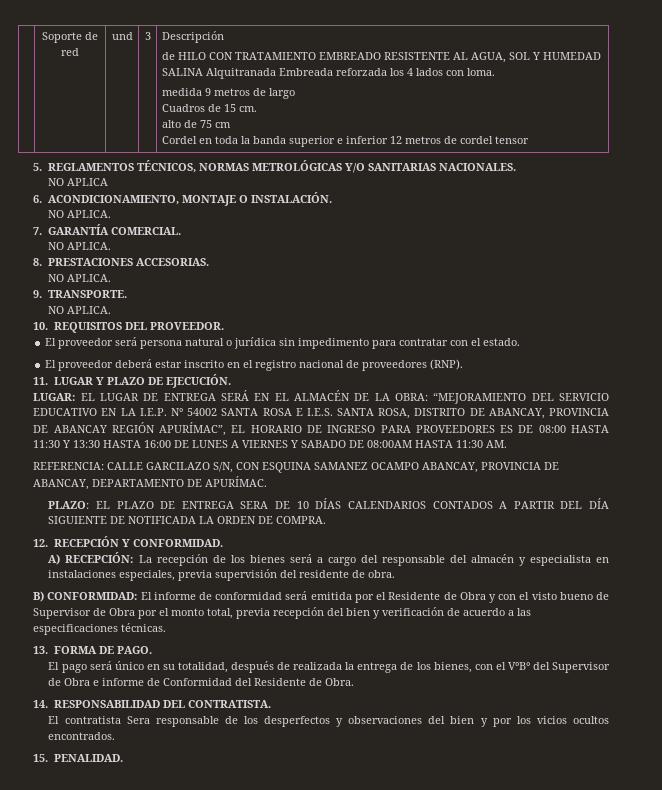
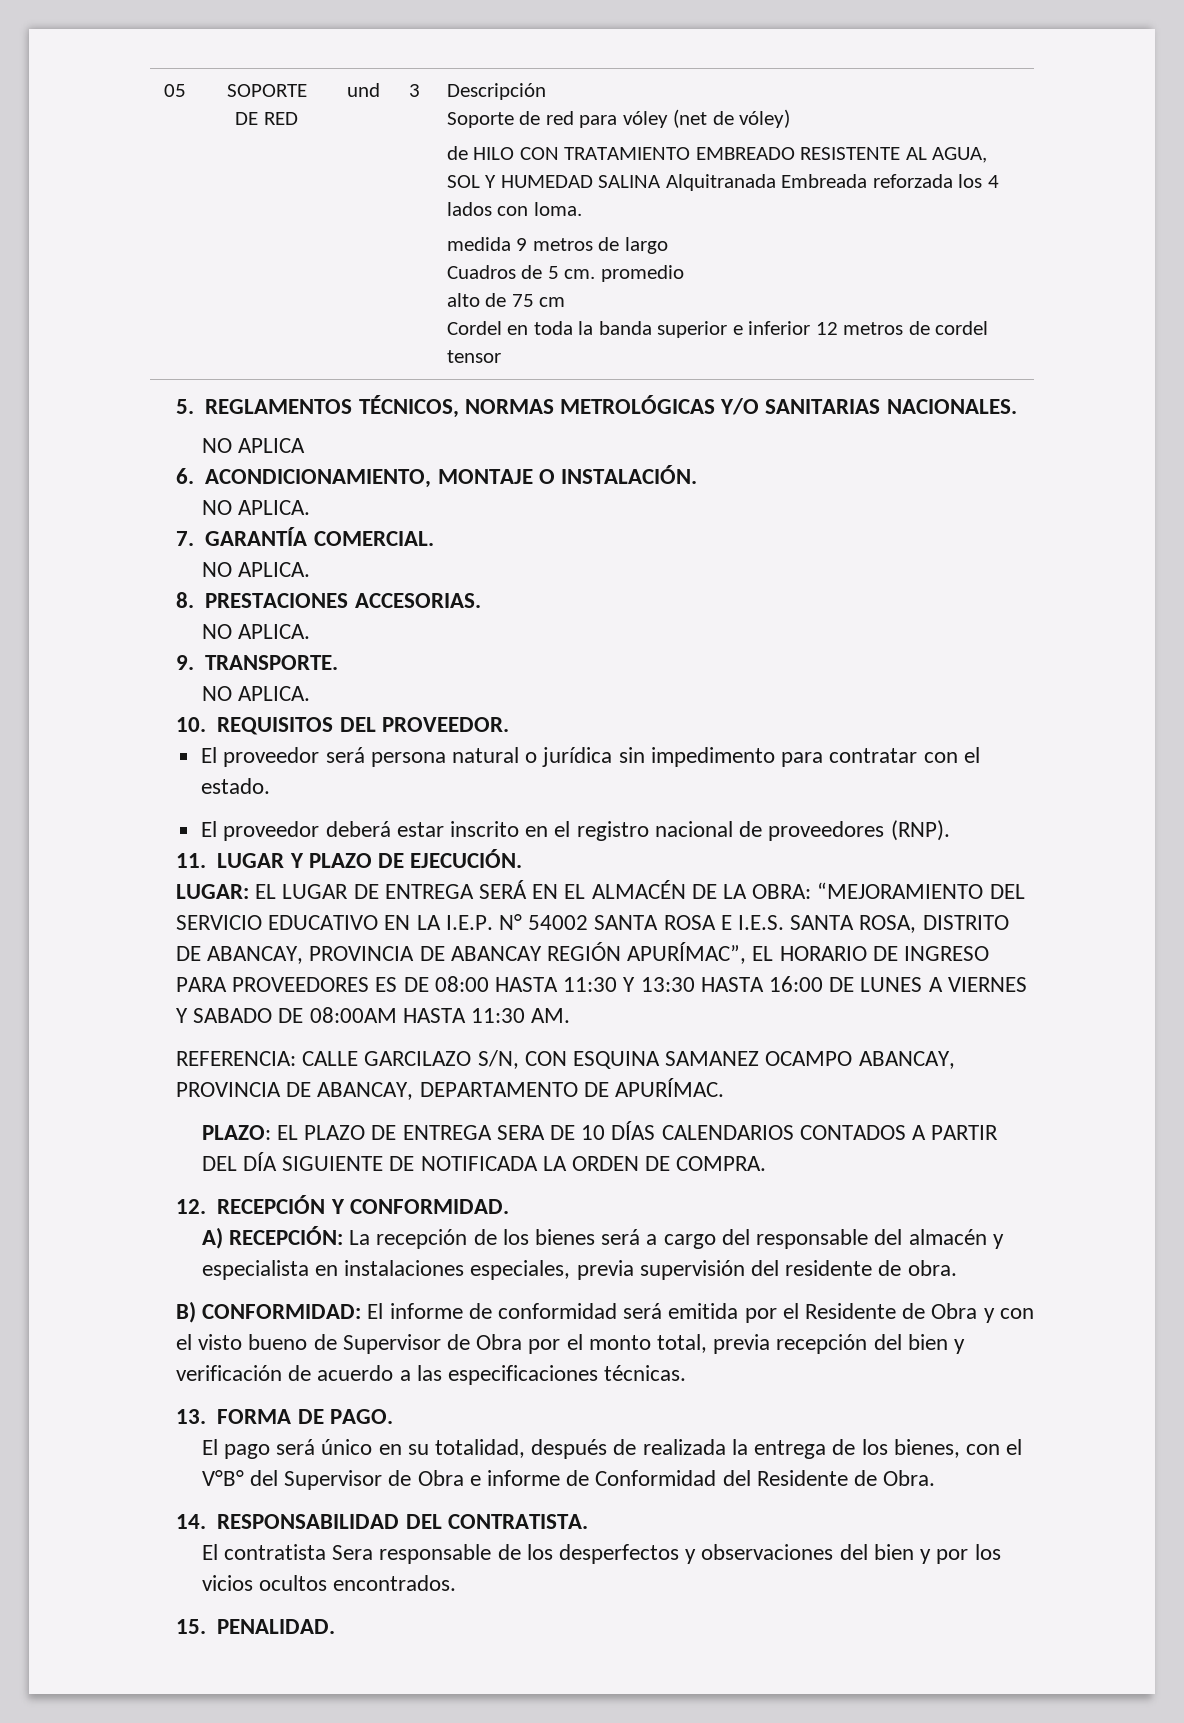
[42,32,98,43] [61,48,79,56] | Soporte de red -> [163,84,186,97] [226,84,307,97] [235,112,298,125] 05 | SOPORTE DE RED
(224, 37) none -> [446,109,791,128] // Soporte de red para vóley (net de vóley)
[223,104,236,112] 15 -> [547,266,559,279] 5
(257, 109) none -> [600,265,684,282] promedio

